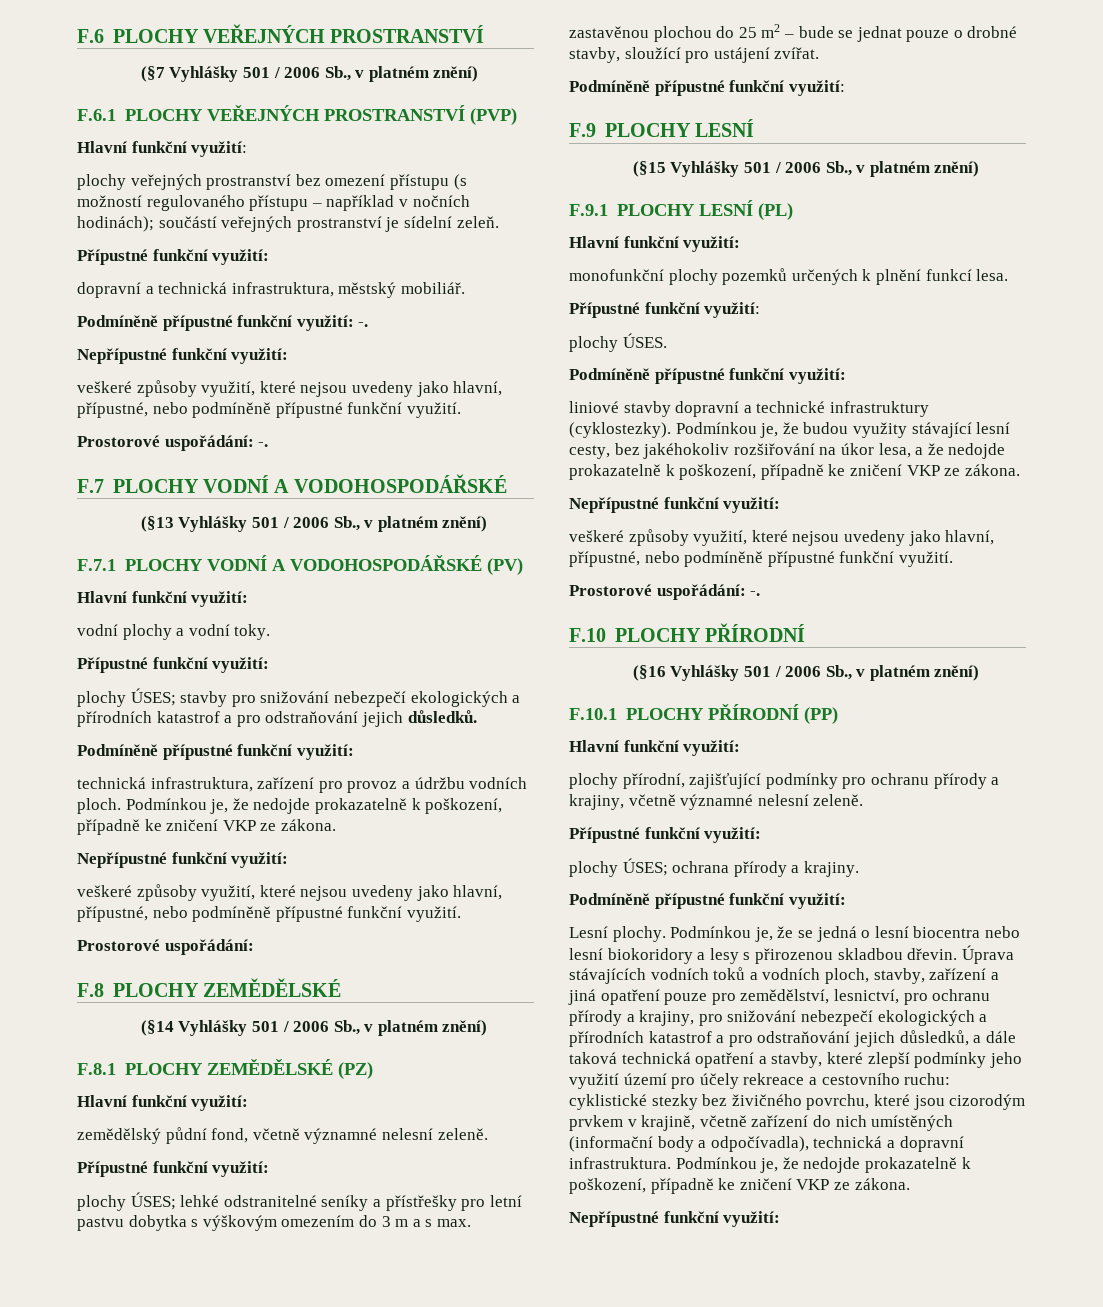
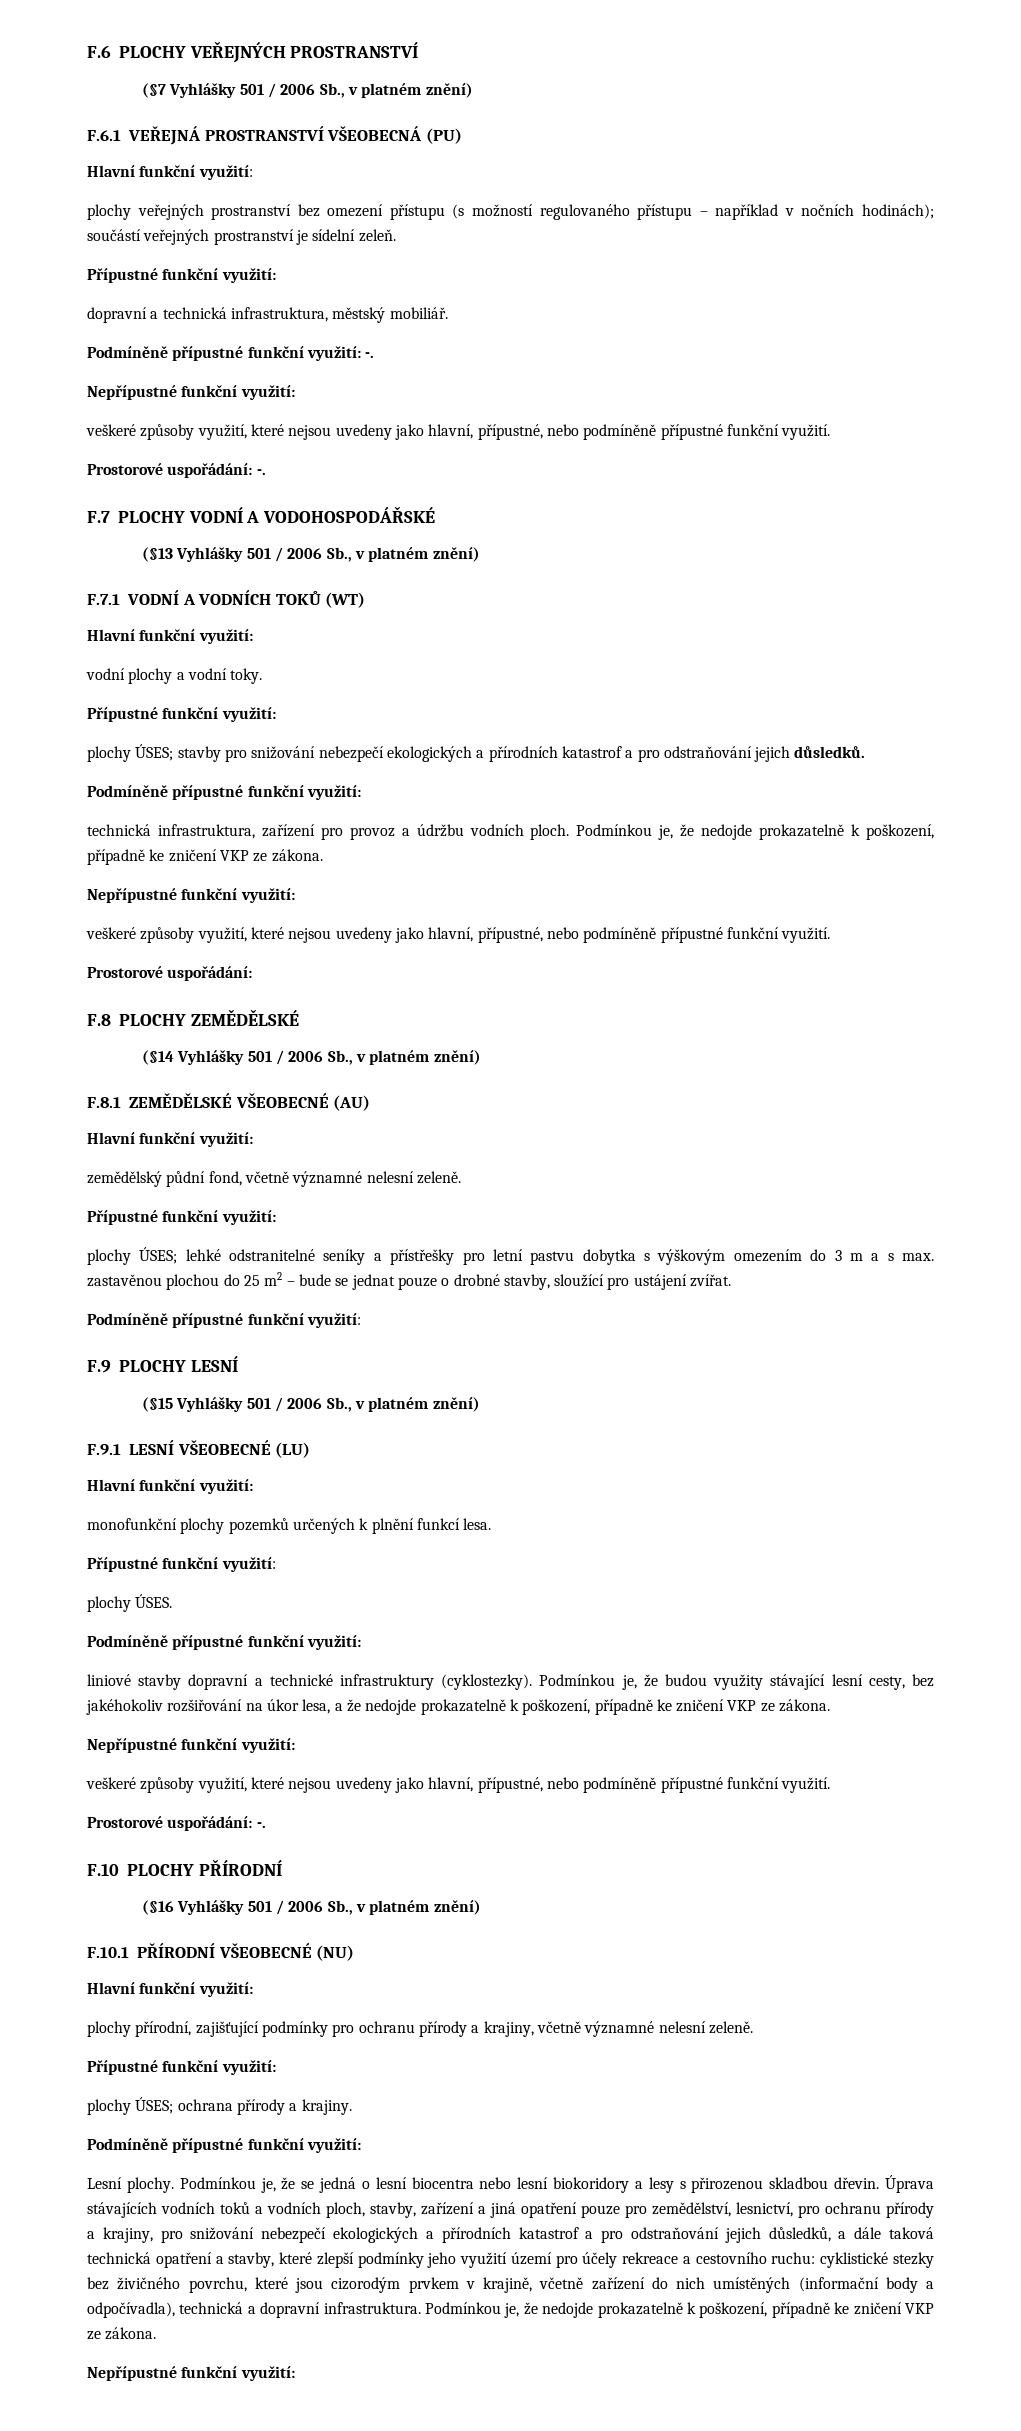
[124,105,517,125] PLOCHY VEŘEJNÝCH PROSTRANSTVÍ (PVP) -> [128,126,462,145] VEŘEJNÁ PROSTRANSTVÍ VŠEOBECNÁ (PU)
[124,555,523,575] PLOCHY VODNÍ A VODOHOSPODÁŘSKÉ (PV) -> [127,590,366,608] VODNÍ A VODNÍCH TOKŮ (WT)
[124,1059,373,1079] PLOCHY ZEMĚDĚLSKÉ (PZ) -> [129,1093,371,1111] ZEMĚDĚLSKÉ VŠEOBECNÉ (AU)
[616,200,793,220] PLOCHY LESNÍ (PL) -> [129,1440,311,1458] LESNÍ VŠEOBECNÉ (LU)
[625,704,838,724] PLOCHY PŘÍRODNÍ (PP) -> [137,1943,355,1961] PŘÍRODNÍ VŠEOBECNÉ (NU)

